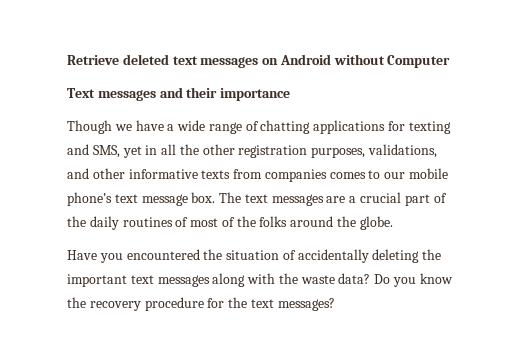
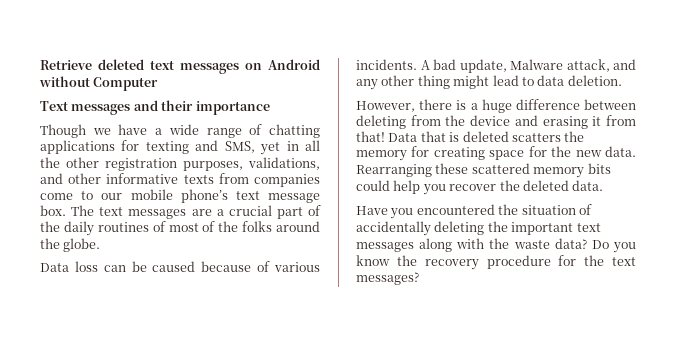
[329,172,366,179] comes -> [40,193,73,200] come
(393, 223) none -> [40,261,320,272] [356,59,636,73] [356,75,622,90] [356,99,636,113] [356,115,636,129] [356,131,585,142] [356,146,636,161] [356,163,611,178] [356,180,604,195] // Data loss can be caused because of various incidents. A bad update, Malware attack, and any other thing might lead to data deletion. // However, there is a huge difference between deleting from the device and erasing it from that! Data that is deleted scatters the memory for creating space for the new data. Rearranging these scattered memory bits could help you recover the deleted data.

